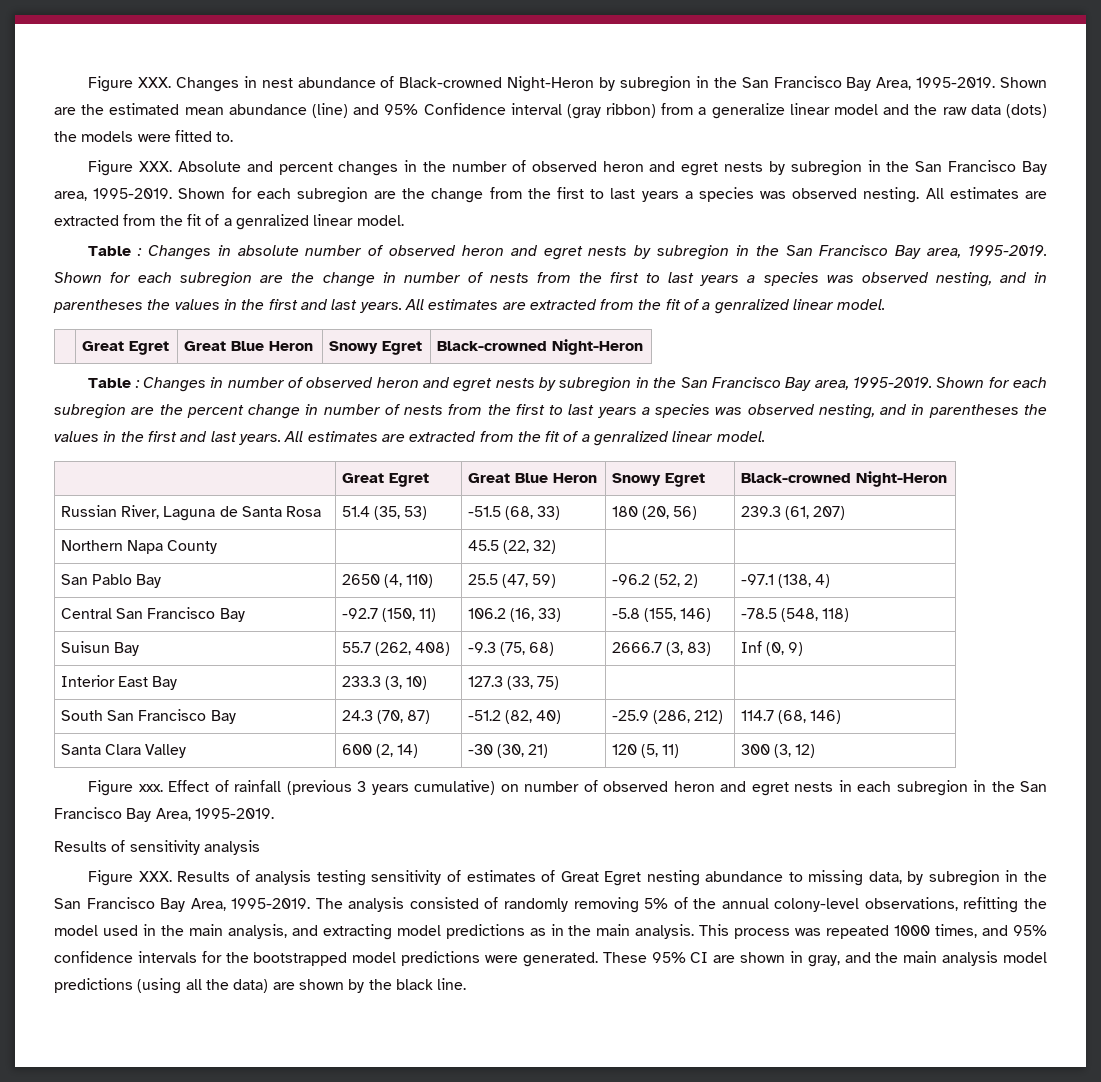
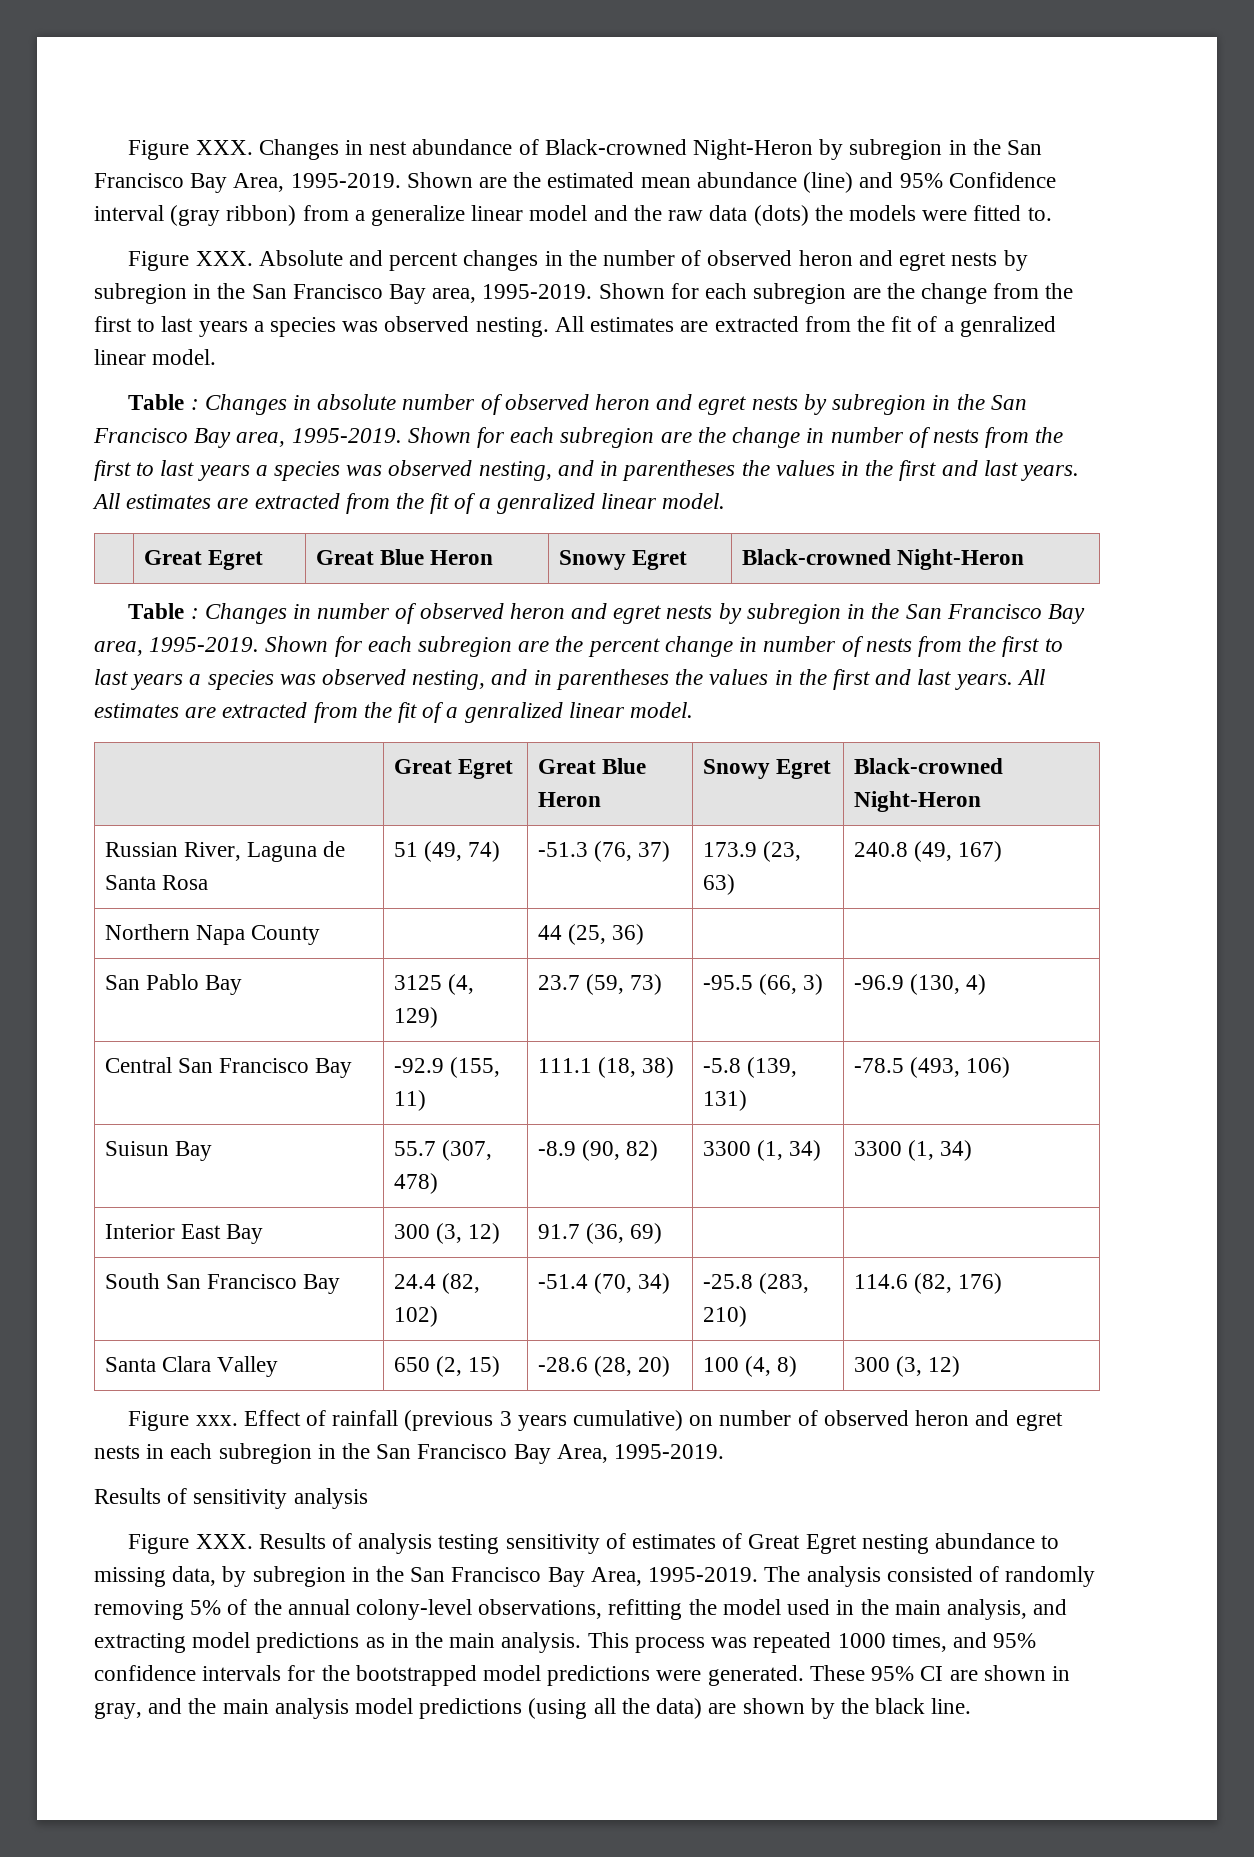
[341,506,428,520] [467,506,561,520] [611,506,698,520] [740,506,846,520] 51.4 (35, 53) | -51.5 (68, 33) | 180 (20, 56) | 239.3 (61, 207) -> [393,841,500,862] [537,841,670,862] [702,841,801,862] [702,874,735,895] [853,841,1002,862] 51 (49, 74) | -51.3 (76, 37) | 173.9 (23, 63) | 240.8 (49, 167)
[467,540,557,554] 45.5 (22, 32) -> [537,924,644,945] 44 (25, 36)
[341,574,434,588] [467,574,557,588] [611,574,699,588] [740,574,812,588] 2650 (4, 110) | 25.5 (47, 59) | -96.2 (52, 2) | -97.1 (138, -> [393,974,474,995] [393,1007,438,1028] [537,974,662,995] [702,974,823,995] [853,974,960,995] 3125 (4, 129) | 23.7 (59, 73) | -95.5 (66, 3) | -96.9 (130,
[341,608,437,622] [467,608,562,622] -92.7 (150, 11) | 106.2 (16, 33) -> [393,1057,500,1078] [393,1090,426,1111] [537,1057,674,1078] -92.9 (155, 11) | 111.1 (18, 38)
[644,608,712,622] (155, 146) -> [746,1057,797,1078] [702,1090,747,1111] (139, 131)
[781,608,850,622] (548, 118) -> [909,1057,1010,1078] (493, 106)
[375,642,451,656] [467,642,555,656] [611,642,712,656] [740,641,804,656] [60,675,178,690] [341,676,428,690] [467,676,560,690] [60,709,236,724] [341,710,431,724] [467,710,562,724] [611,710,724,724] [740,710,842,724] [60,744,187,758] [341,744,419,758] [467,744,549,758] [611,744,680,758] (262, 408) | -9.3 (75, 68) | 2666.7 (3, 83) | Inf (0, 9) // Interior East Bay | 233.3 (3, 10) | 127.3 (33, 75) | | // South San Francisco Bay | 24.3 (70, 87) | -51.2 (82, 40) | -25.9 (286, 212) | 114.7 (68, 146) // Santa Clara Valley | 600 (2, 14) | -30 (30, 21) | 120 (5, 11) -> [441,1140,492,1161] [393,1173,438,1194] [537,1140,658,1161] [702,1140,821,1161] [853,1140,972,1161] [104,1224,263,1244] [393,1223,500,1244] [537,1223,662,1244] [104,1273,341,1294] [393,1273,480,1294] [393,1306,438,1327] [537,1273,670,1294] [702,1273,809,1294] [702,1306,747,1327] [853,1273,1002,1294] [104,1356,278,1377] [393,1356,500,1377] [537,1356,670,1377] [702,1356,797,1377] (307, 478) | -8.9 (90, 82) | 3300 (1, 34) | 3300 (1, 34) // Interior East Bay | 300 (3, 12) | 91.7 (36, 69) | | // South San Francisco Bay | 24.4 (82, 102) | -51.4 (70, 34) | -25.8 (283, 210) | 114.6 (82, 176) // Santa Clara Valley | 650 (2, 15) | -28.6 (28, 20) | 100 (4, 8)

